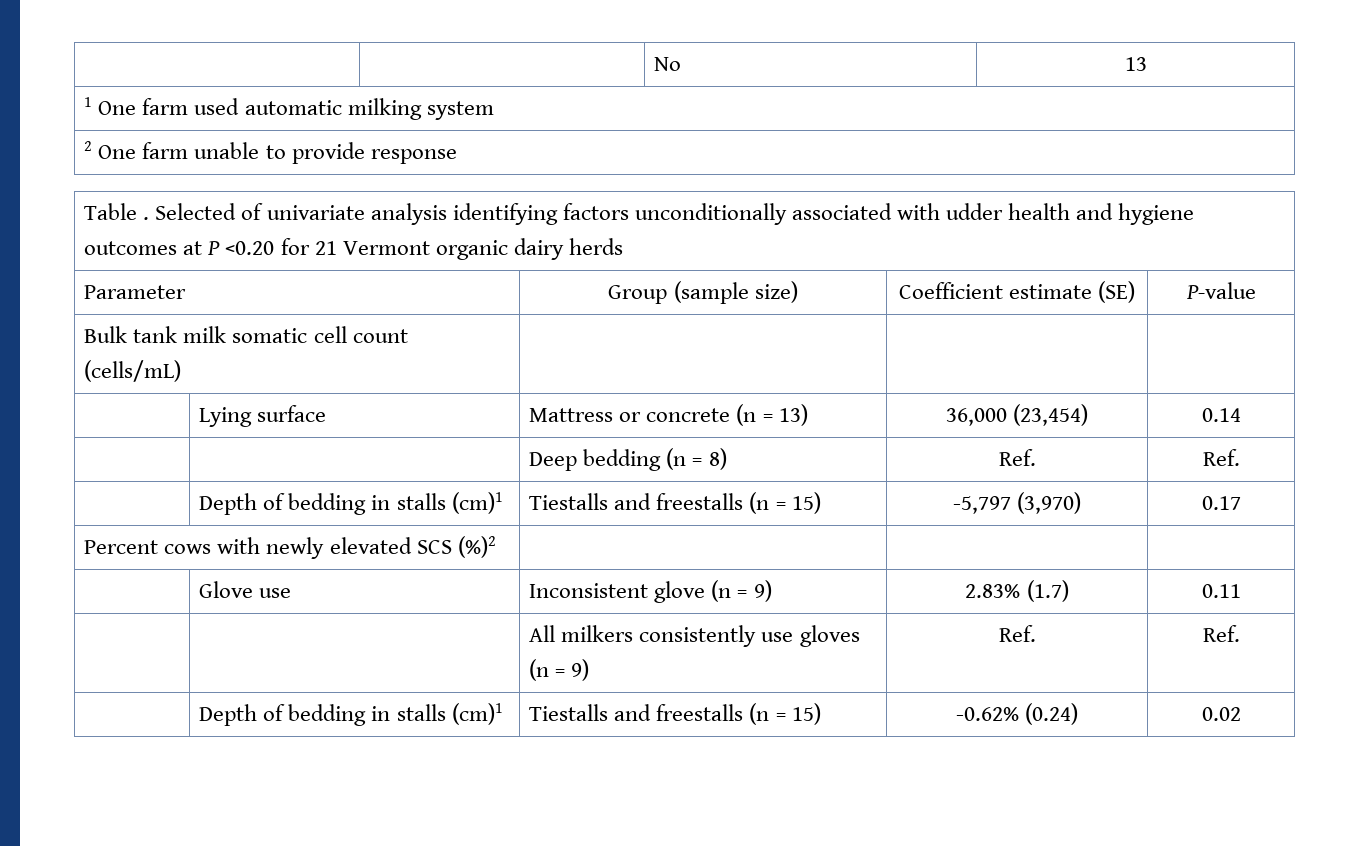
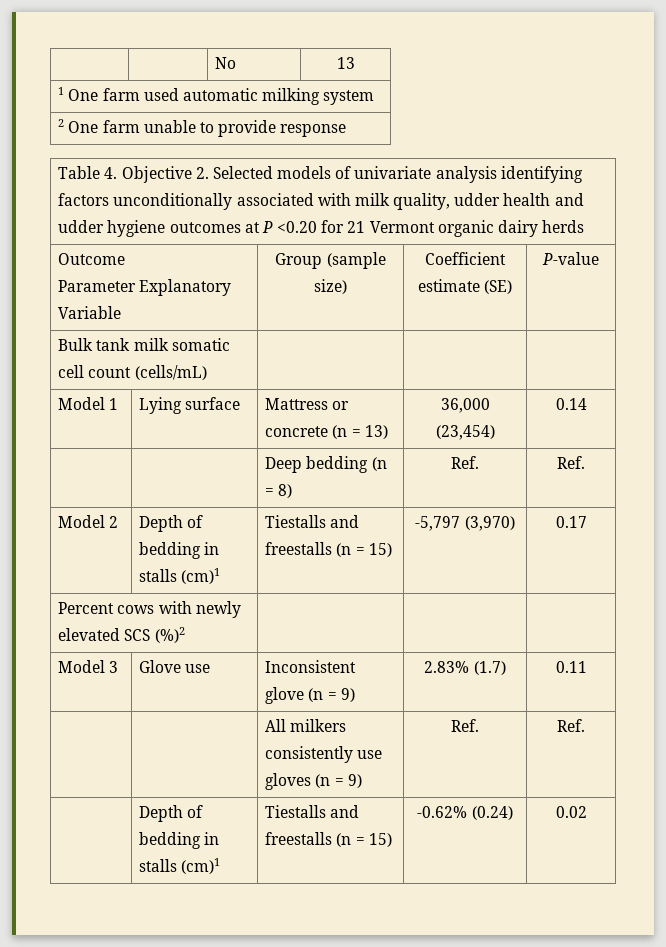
[143,203,237,220] . Selected -> [104,166,332,183] 4. Objective 2. Selected models
(941, 211) none -> [354,193,451,210] milk quality,
(1114, 211) none -> [58,220,105,233] udder
(623, 246) none -> [58,253,126,265] Outcome //
(187, 292) none -> [139,279,232,296] [58,306,122,319] Explanatory Variable
(182, 371) none -> [58,397,119,410] Model 1
(1240, 457) none -> [58,515,119,528] Model 2
(496, 547) none -> [58,660,119,673] Model 3

